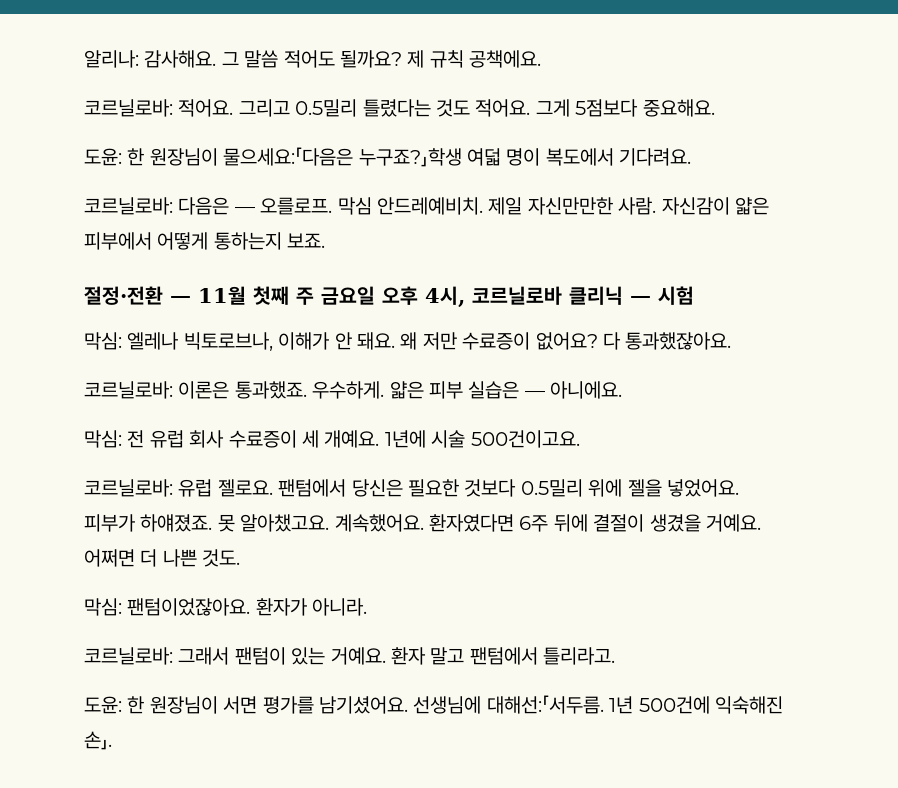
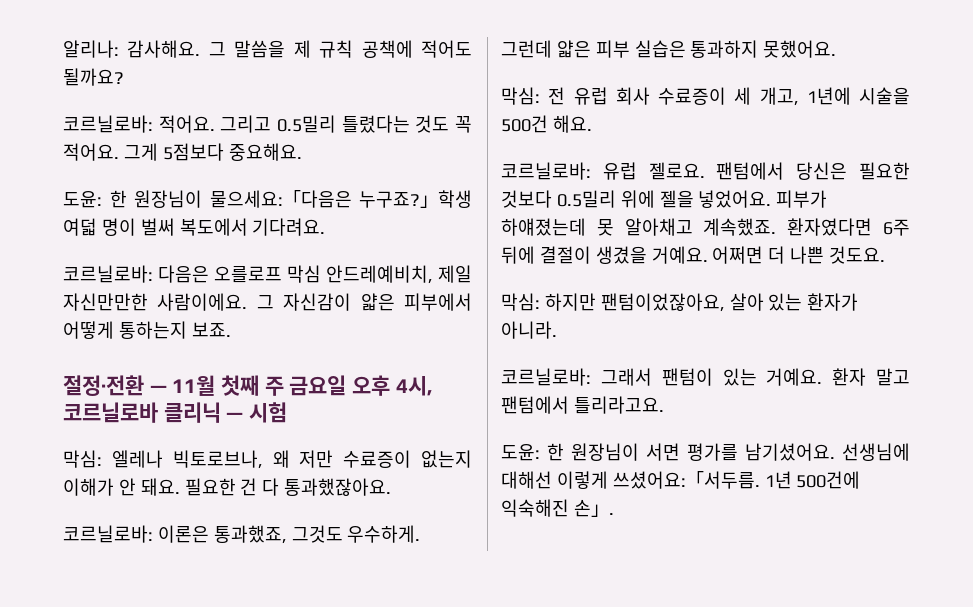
[244,50,279,68] 말씀 -> [234,40,413,58] 말씀을 제 규칙 공책에
[407,50,542,68] 제 규칙 공책에요. -> (124, 77) none
(470, 108) none -> [455,116,473,133] 꼭
(541, 157) none -> [140,218,175,236] 벌써
[234,197,657,215] — 오를로프. 막심 안드레예비치. 제일 자신만만한 사람. -> [214,265,472,284] [63,293,274,311] 오를로프 막심 안드레예비치, 제일 자신만만한 사람이에요. 그
[278,332,598,350] 이해가 안 돼요. 왜 저만 수료증이 없어요? -> [272,450,472,468] [63,478,258,496] 왜 저만 수료증이 없는지 이해가 안 돼요. 필요한 건
[234,381,385,399] 통과했죠. 우수하게. -> [213,525,421,544] [501,40,552,58] 통과했죠, 그것도 우수하게. 그런데
[524,381,623,399] — 아니에요. -> [690,40,837,58] 통과하지 못했어요.
[324,430,580,448] 개예요. 1년에 시술 500건이고요. -> [759,87,910,106] [501,115,592,133] 개고, 1년에 시술을 500건 해요.
[140,514,424,532] 하얘졌죠. 못 알아챘고요. 계속했어요. -> [501,218,777,236] 하얘졌는데 못 알아채고 계속했죠.
[202,549,241,567] [84,598,251,616] 것도. // 막심: 팬텀이었잖아요. -> [829,246,886,264] [501,293,803,312] 것도요. // 막심: 하지만 팬텀이었잖아요, 살아 있는
[543,647,616,665] 틀리라고. -> [573,396,664,414] 틀리라고요.
[486,696,542,714] 대해선: -> [501,471,686,489] 대해선 이렇게 쓰셨어요:

